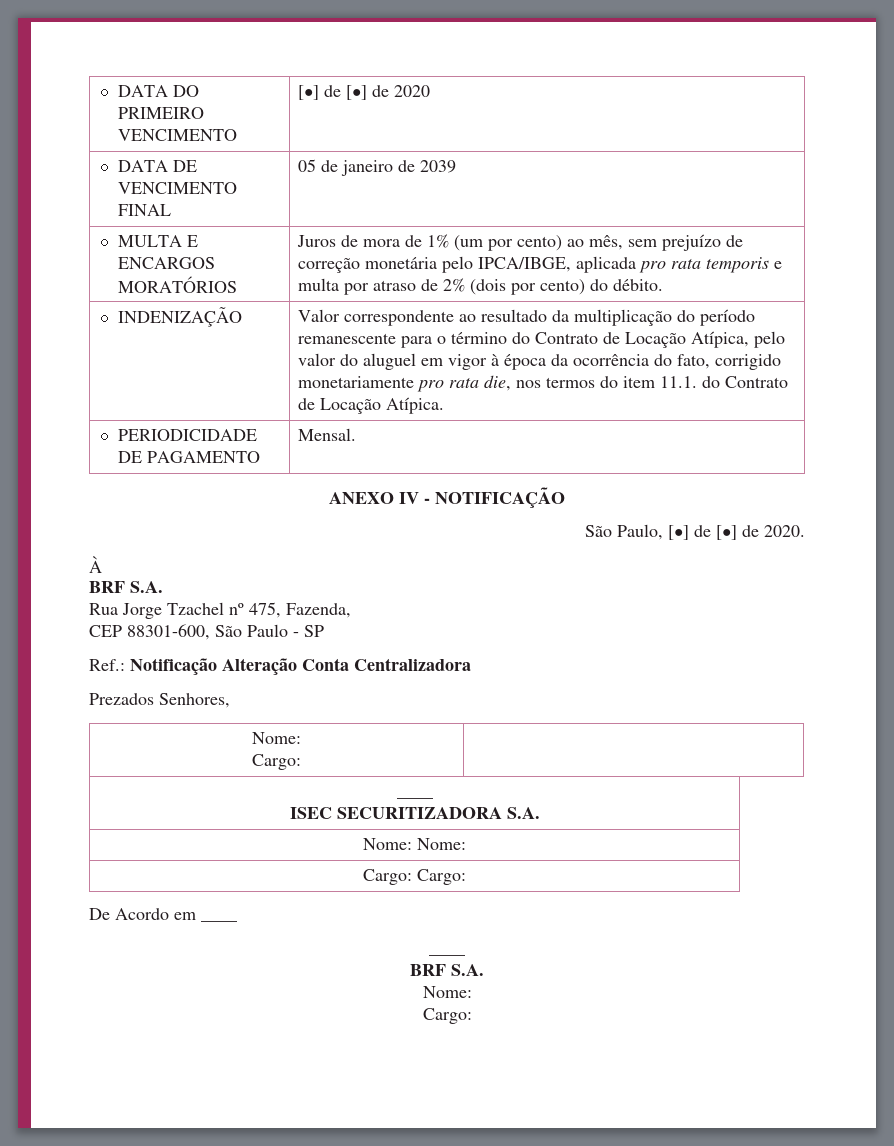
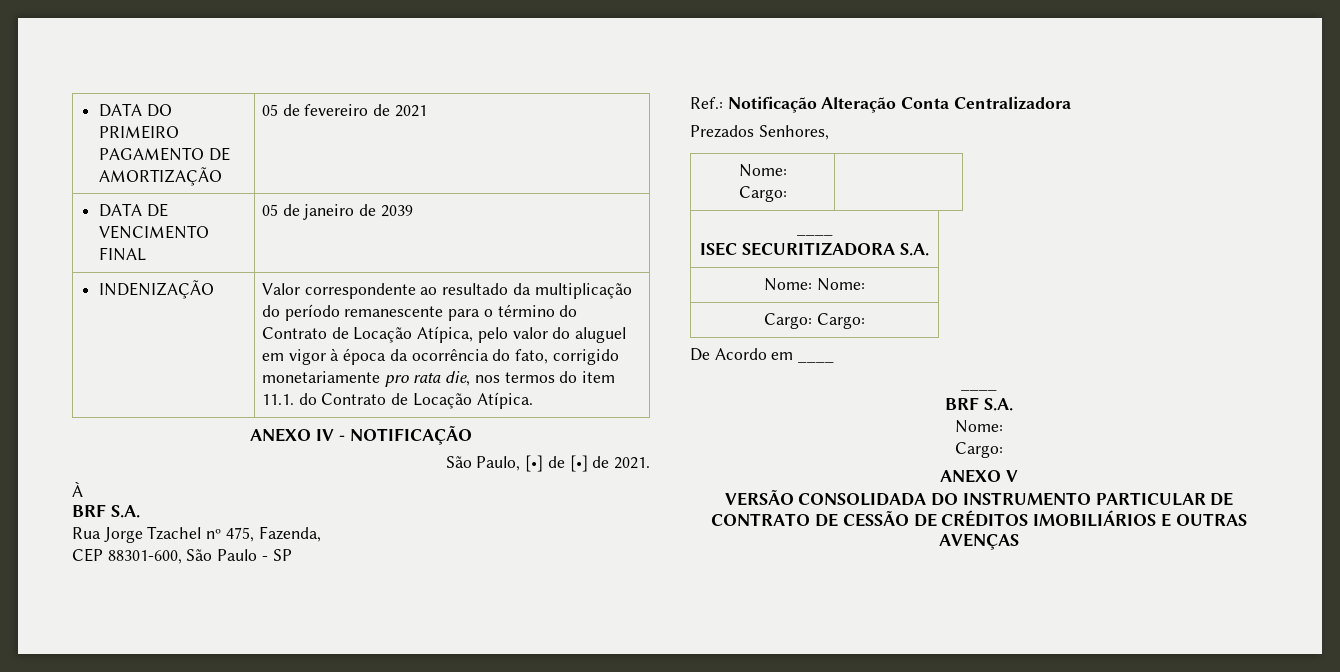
[117,129,237,141] [297,85,430,100] VENCIMENTO | [•] de [•] de 2020 -> [99,147,230,161] [99,167,223,186] [261,104,427,117] PAGAMENTO DE AMORTIZAÇÃO | 05 de fevereiro de 2021
[117,235,198,247] [117,257,215,269] [117,276,237,293] [296,234,743,251] [297,256,782,273] [297,278,663,295] // MULTA E ENCARGOS MORATÓRIOS | Juros de mora de 1% (um por cento) ao mês, sem prejuízo de correção monetária pelo IPCA/IBGE, aplicada pro rata temporis e multa por atraso de 2% (dois por cento) do débito. -> (413, 211) none
[117,429,257,441] [117,451,260,463] [297,428,356,441] // PERIODICIDADE DE PAGAMENTO | Mensal. -> (533, 400) none
[764,525,805,537] 2020. -> [614,457,651,469] 2021.
(472, 1016) none -> [940,469,1018,483] [724,489,1234,506] [711,510,1247,527] [939,533,1019,550] // ANEXO V // VERSÃO CONSOLIDADA DO INSTRUMENTO PARTICULAR DE CONTRATO DE CESSÃO DE CRÉDITOS IMOBILIÁRIOS E OUTRAS AVENÇAS

